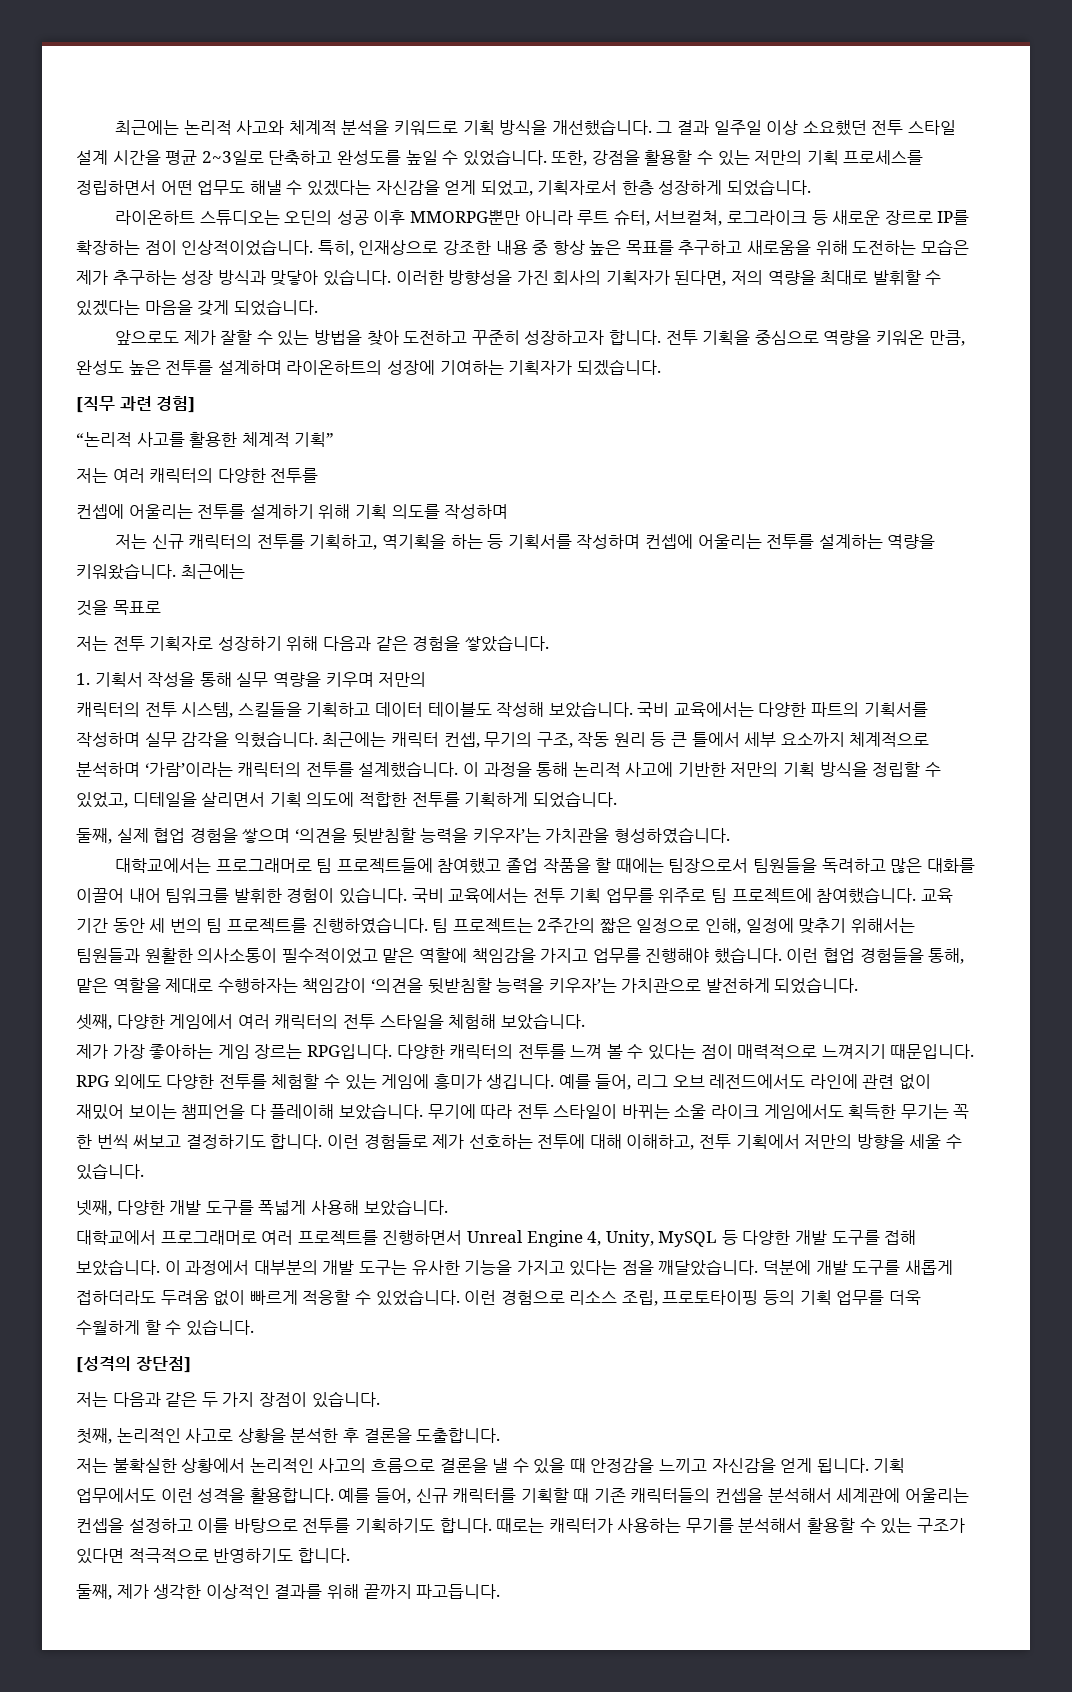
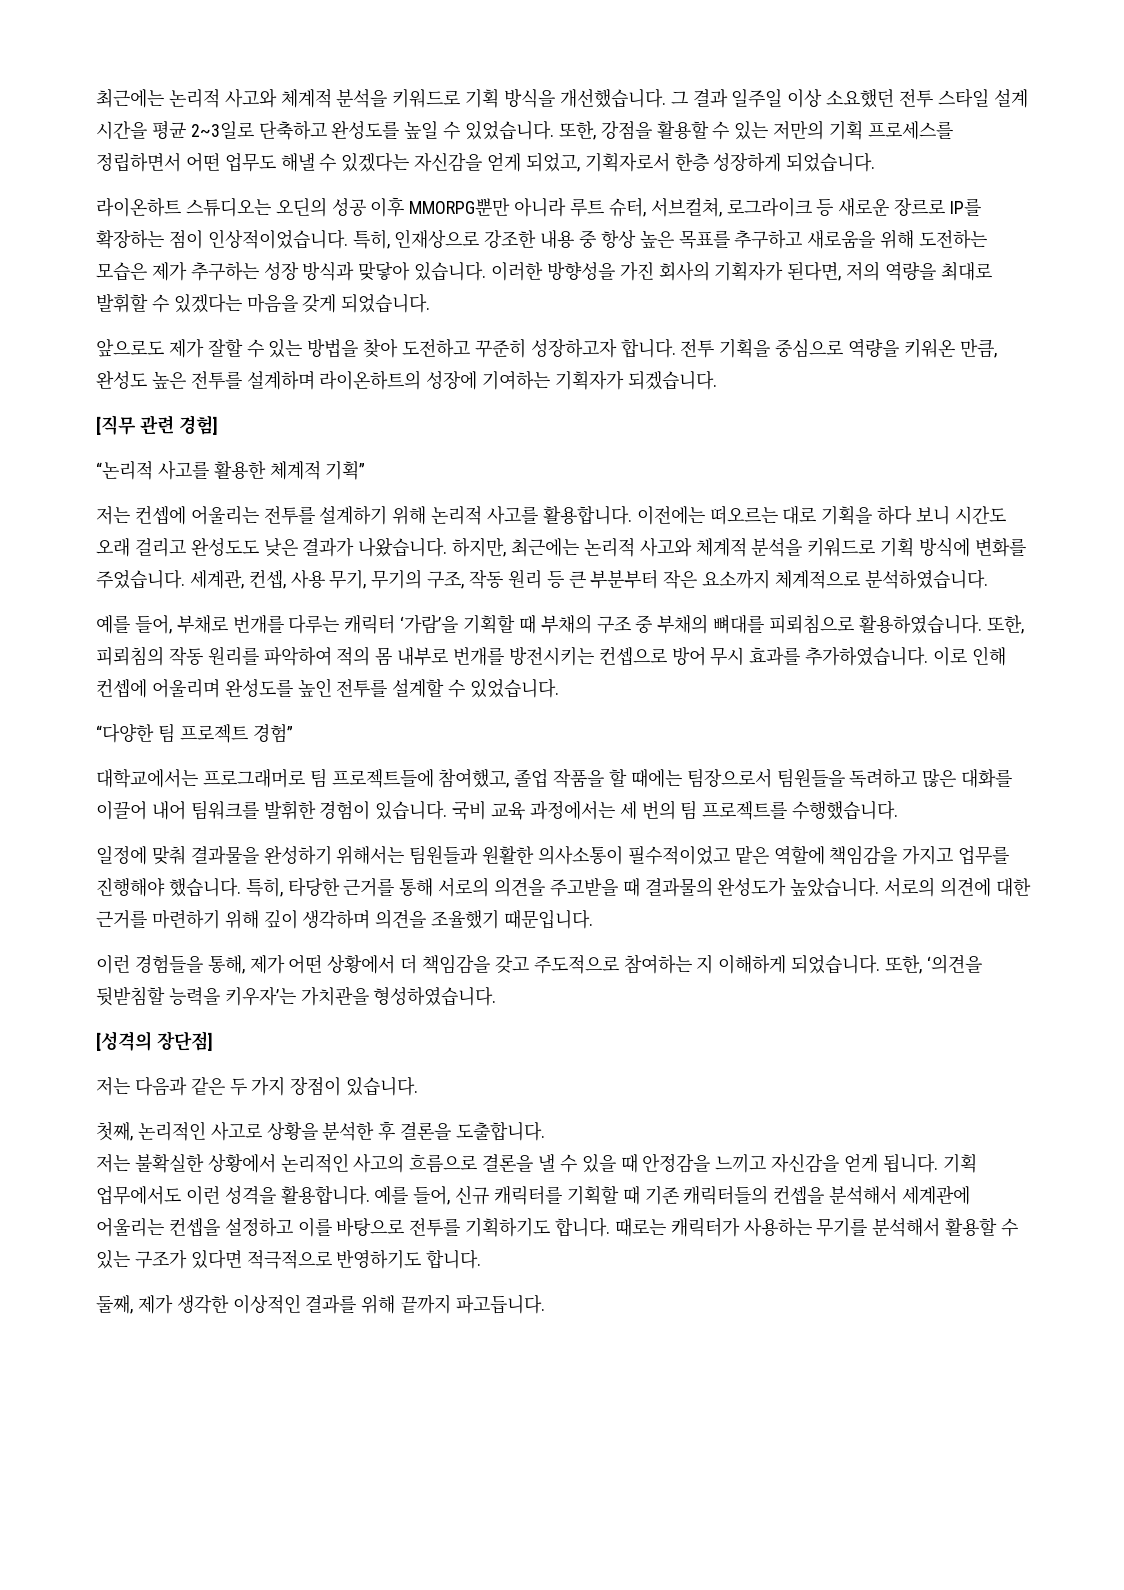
[119,396,152,411] 과련 -> [139,415,174,434] 관련
[112,468,319,483] 여러 캐릭터의 다양한 전투를 // -> (130, 515) none
[354,504,509,519] [115,534,936,550] [76,563,245,580] [76,600,161,616] [76,635,549,652] [76,672,427,687] [76,701,928,718] [76,731,480,748] 기획 의도를 작성하며 // 저는 신규 캐릭터의 전투를 기획하고, 역기획을 하는 등 기획서를 작성하며 컨셉에 어울리는 전투를 설계하는 역량을 키워왔습니다. 최근에는 // 것을 목표로 // 저는 전투 기획자로 성장하기 위해 다음과 같은 경험을 쌓았습니다. // 1. 기획서 작성을 통해 실무 역량을 키우며 저만의 // 캐릭터의 전투 시스템, 스킬들을 기획하고 데이터 테이블도 작성해 보았습니다. 국비 교육에서는 다양한 파트의 기획서를 작성하며 실무 감각을 익혔습니다. 최근에는 캐릭터 컨셉, -> [431,505,1006,525] [96,537,1026,557] [96,569,367,589] 논리적 사고를 활용합니다. 이전에는 떠오르는 대로 기획을 하다 보니 시간도 오래 걸리고 완성도도 낮은 결과가 나왔습니다. 하지만, 최근에는 논리적 사고와 체계적 분석을 키워드로 기획 방식에 변화를 주었습니다. 세계관, 컨셉, 사용 무기,
[691,732,930,747] [76,761,941,778] [76,791,617,808] [76,827,730,844] 틀에서 세부 요소까지 체계적으로 분석하며 ‘가람’이라는 캐릭터의 전투를 설계했습니다. 이 과정을 통해 논리적 사고에 기반한 저만의 기획 방식을 정립할 수 있었고, 디테일을 살리면서 기획 의도에 적합한 전투를 기획하게 되었습니다. // 둘째, 실제 협업 경험을 쌓으며 ‘의견을 뒷받침할 능력을 키우자’는 가치관을 형성하였습니다. -> [590,569,988,589] [96,614,1024,634] [96,646,1006,666] [96,678,560,698] [96,723,293,743] 부분부터 작은 요소까지 체계적으로 분석하였습니다. // 예를 들어, 부채로 번개를 다루는 캐릭터 ‘가람’을 기획할 때 부채의 구조 중 부채의 뼈대를 피뢰침으로 활용하였습니다. 또한, 피뢰침의 작동 원리를 파악하여 적의 몸 내부로 번개를 방전시키는 컨셉으로 방어 무시 효과를 추가하였습니다. 이로 인해 컨셉에 어울리며 완성도를 높인 전투를 설계할 수 있었습니다. // “다양한 팀 프로젝트 경험”
[437,858,502,874] 참여했고 -> [438,768,510,788] 참여했고,
[448,887,953,904] [76,917,847,934] 교육에서는 전투 기획 업무를 위주로 팀 프로젝트에 참여했습니다. 교육 기간 동안 세 번의 팀 프로젝트를 진행하였습니다. 팀 프로젝트는 2주간의 짧은 일정으로 인해, 일정에 맞추기 -> [491,800,899,820] [96,845,332,865] 교육 과정에서는 세 번의 팀 프로젝트를 수행했습니다. // 일정에 맞춰 결과물을 완성하기
[786,948,965,964] [76,977,859,994] [76,1013,585,1030] [76,1044,975,1060] [76,1074,932,1090] [76,1103,970,1120] [76,1134,963,1150] [76,1163,144,1180] [76,1199,448,1216] [76,1230,917,1247] [76,1259,953,1276] [76,1289,921,1306] [76,1319,254,1336] 이런 협업 경험들을 통해, 맡은 역할을 제대로 수행하자는 책임감이 ‘의견을 뒷받침할 능력을 키우자’는 가치관으로 발전하게 되었습니다. // 셋째, 다양한 게임에서 여러 캐릭터의 전투 스타일을 체험해 보았습니다. // 제가 가장 좋아하는 게임 장르는 RPG입니다. 다양한 캐릭터의 전투를 느껴 볼 수 있다는 점이 매력적으로 느껴지기 때문입니다. RPG 외에도 다양한 전투를 체험할 수 있는 게임에 흥미가 생깁니다. 예를 들어, 리그 오브 레전드에서도 라인에 관련 없이 재밌어 보이는 챔피언을 다 플레이해 보았습니다. 무기에 따라 전투 스타일이 바뀌는 소울 라이크 게임에서도 획득한 무기는 꼭 한 번씩 써보고 결정하기도 합니다. 이런 경험들로 제가 선호하는 전투에 대해 이해하고, 전투 기획에서 저만의 방향을 세울 수 있습니다. // 넷째, 다양한 개발 도구를 폭넓게 사용해 보았습니다. // 대학교에서 프로그래머로 여러 프로젝트를 진행하면서 Unreal Engine 4, Unity, MySQL 등 다양한 개발 도구를 접해 보았습니다. 이 과정에서 대부분의 개발 도구는 유사한 기능을 가지고 있다는 점을 깨달았습니다. 덕분에 개발 도구를 새롭게 접하더라도 두려움 없이 빠르게 적응할 수 있었습니다. 이런 경험으로 리소스 조립, 프로토타이핑 등의 기획 업무를 더욱 수월하게 할 수 있습니다. -> [245,877,1031,897] [96,909,594,929] [96,954,982,974] [96,986,497,1006] 특히, 타당한 근거를 통해 서로의 의견을 주고받을 때 결과물의 완성도가 높았습니다. 서로의 의견에 대한 근거를 마련하기 위해 깊이 생각하며 의견을 조율했기 때문입니다. // 이런 경험들을 통해, 제가 어떤 상황에서 더 책임감을 갖고 주도적으로 참여하는 지 이해하게 되었습니다. 또한, ‘의견을 뒷받침할 능력을 키우자’는 가치관을 형성하였습니다.

